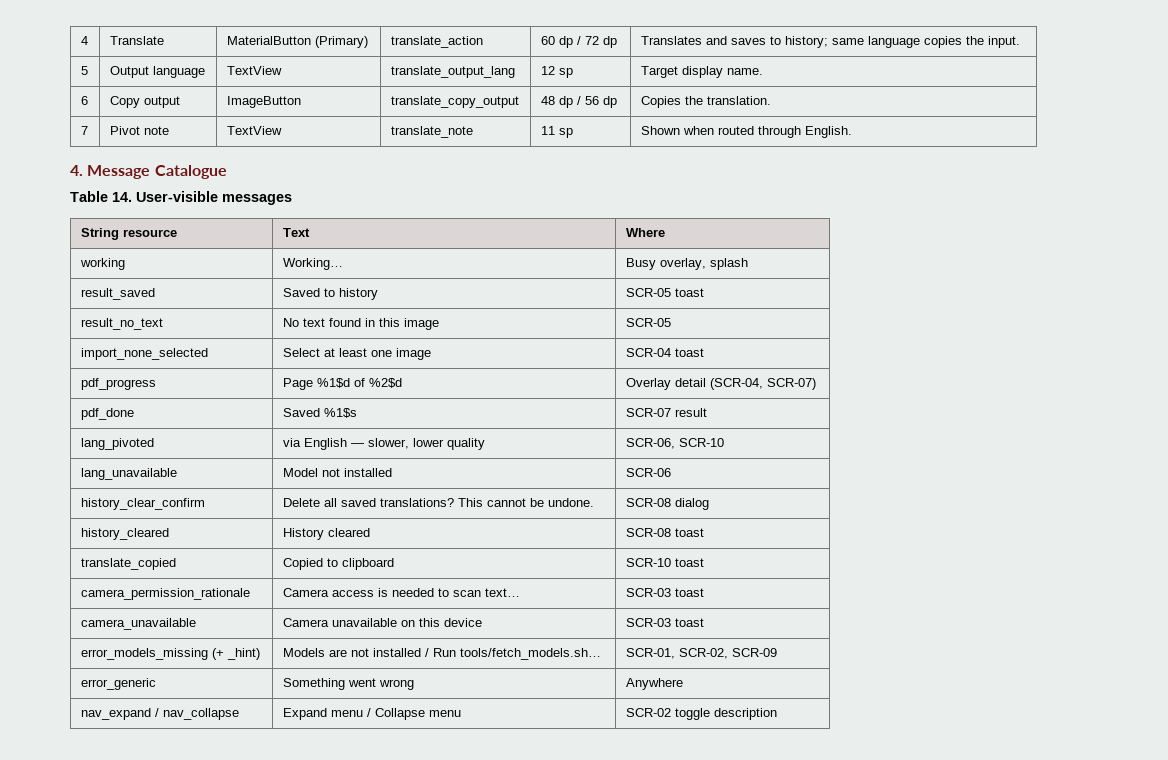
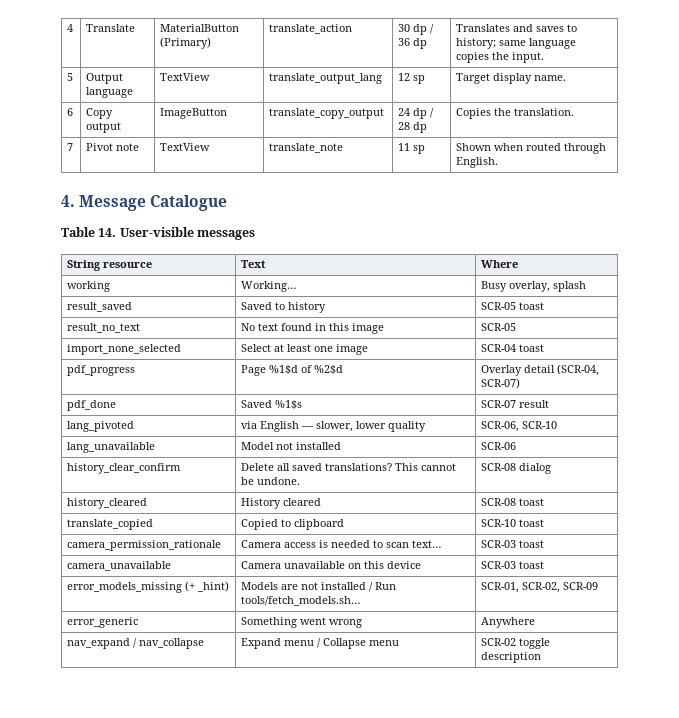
[540,36,599,48] 60 dp / 72 -> [398,24,435,35] [398,38,411,46] 30 dp / 36
[540,96,599,108] 48 dp / 56 -> [398,108,435,119] [398,122,411,130] 24 dp / 28

